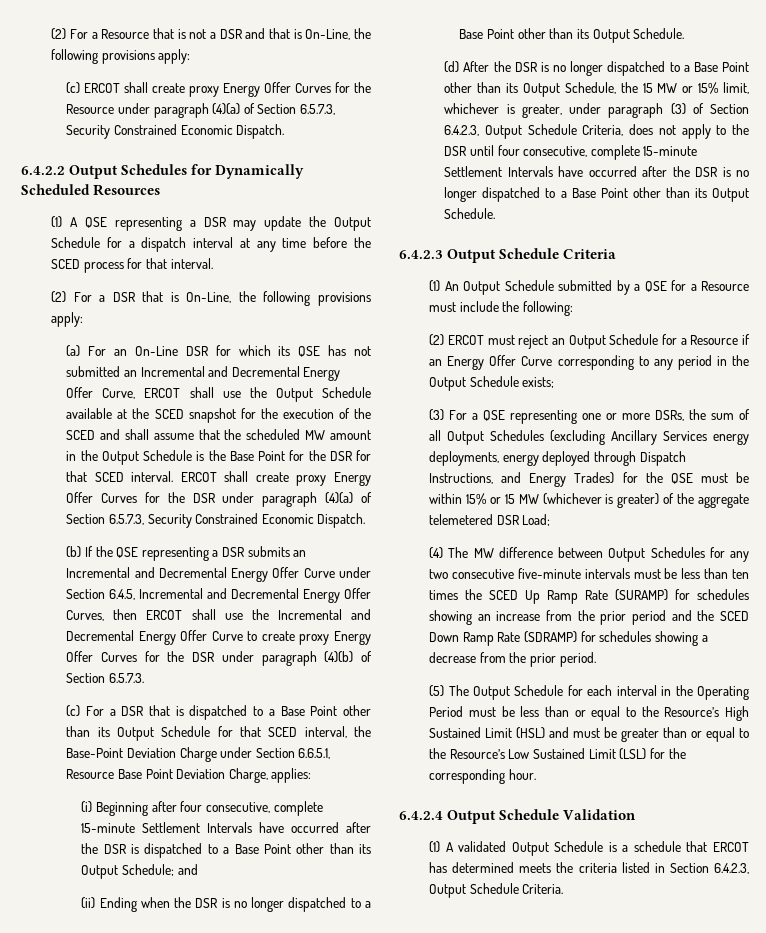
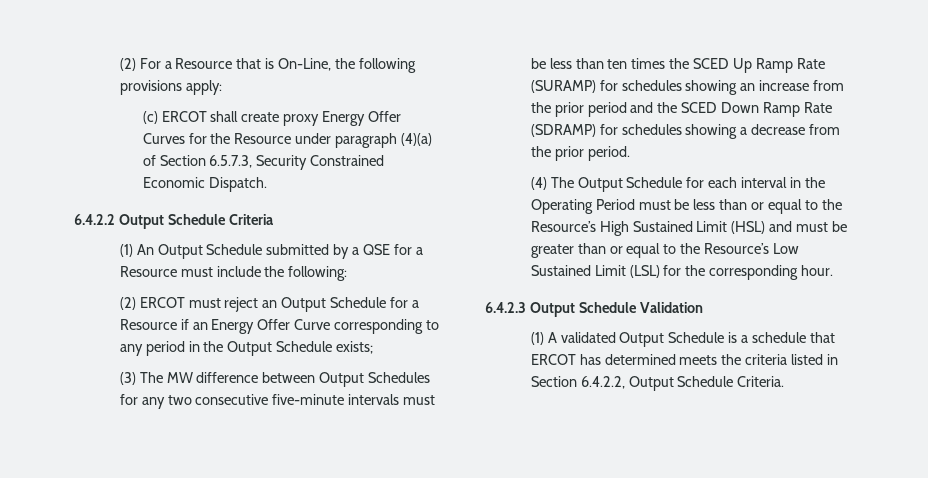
[189,28,302,39] not a DSR and that is -> (275, 63) none
[121,164,305,179] [21,184,161,196] [51,216,371,231] [51,237,371,252] [51,258,213,273] [51,291,372,306] [51,312,84,327] [66,345,371,357] [66,366,341,381] [66,387,371,402] [66,408,372,423] [66,429,371,440] [66,450,371,465] [66,471,371,486] [66,492,372,507] [66,513,366,528] [66,546,307,561] [66,567,371,582] [66,588,371,603] [66,609,371,621] [66,630,372,645] [66,651,372,666] [66,673,144,683] [66,705,371,720] [66,726,371,741] [66,747,331,762] [66,768,312,783] [81,801,323,816] [81,822,371,833] [81,843,371,858] [81,864,198,879] [81,897,372,912] [459,28,685,43] [444,61,749,76] [444,82,749,97] [444,103,749,118] [444,124,749,139] [444,145,698,160] [444,166,749,177] [444,187,749,202] [444,208,496,219] [399,249,497,263] Schedules for Dynamically Scheduled Resources // (1) A QSE representing a DSR may update the Output Schedule for a dispatch interval at any time before the SCED process for that interval. // (2) For a DSR that is On-Line, the following provisions apply: // (a) For an On-Line DSR for which its QSE has not submitted an Incremental and Decremental Energy Offer Curve, ERCOT shall use the Output Schedule available at the SCED snapshot for the execution of the SCED and shall assume that the scheduled MW amount in the Output Schedule is the Base Point for the DSR for that SCED interval. ERCOT shall create proxy Energy Offer Curves for the DSR under paragraph (4)(a) of Section 6.5.7.3, Security Constrained Economic Dispatch. // (b) If the QSE representing a DSR submits an Incremental and Decremental Energy Offer Curve under Section 6.4.5, Incremental and Decremental Energy Offer Curves, then ERCOT shall use the Incremental and Decremental Energy Offer Curve to create proxy Energy Offer Curves for the DSR under paragraph (4)(b) of Section 6.5.7.3. // (c) For a DSR that is dispatched to a Base Point other than its Output Schedule for that SCED interval, the Base-Point Deviation Charge under Section 6.6.5.1, Resource Base Point Deviation Charge, applies: // (i) Beginning after four consecutive, complete 15-minute Settlement Intervals have occurred after the DSR is dispatched to a Base Point other than its Output Schedule; and // (ii) Ending when the DSR is no longer dispatched to a Base Point other than its Output Schedule. // (d) After the DSR is no longer dispatched to a Base Point other than its Output Schedule, the 15 MW or 15% limit, whichever is greater, under paragraph (3) of Section 6.4.2.3, Output Schedule Criteria, does not apply to the DSR until four consecutive, complete 15-minute Settlement Intervals have occurred after the DSR is no longer dispatched to a Base Point other than its Output Schedule. // 6.4.2.3 Output -> (164, 221) none
[449,409,751,424] [429,430,749,445] [429,451,686,466] [429,472,749,487] [429,493,749,508] [429,514,551,526] [429,547,444,559] For a QSE representing one or more DSRs, the sum of all Output Schedules (excluding Ancillary Services energy deployments, energy deployed through Dispatch Instructions, and Energy Trades) for the QSE must be within 15% or 15 MW (whichever is greater) of the aggregate telemetered DSR Load; // (4) -> (136, 378) none
[429,685,445,697] (5) -> [530,177,547,190] (4)
[399,811,443,820] 6.4.2.4 -> [485,302,526,313] 6.4.2.3
[714,863,749,874] 6.4.2.3, -> [580,376,625,389] 6.4.2.2,

